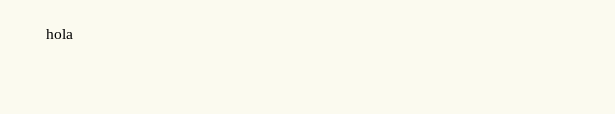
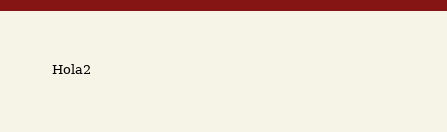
[46,29,73,39] hola -> [52,64,91,74] Hola2

